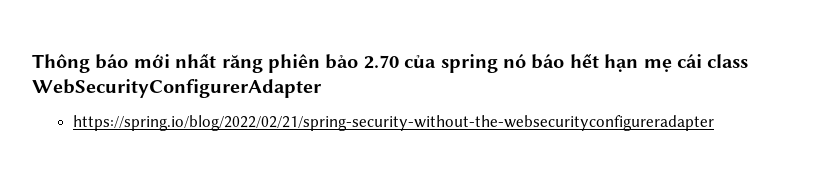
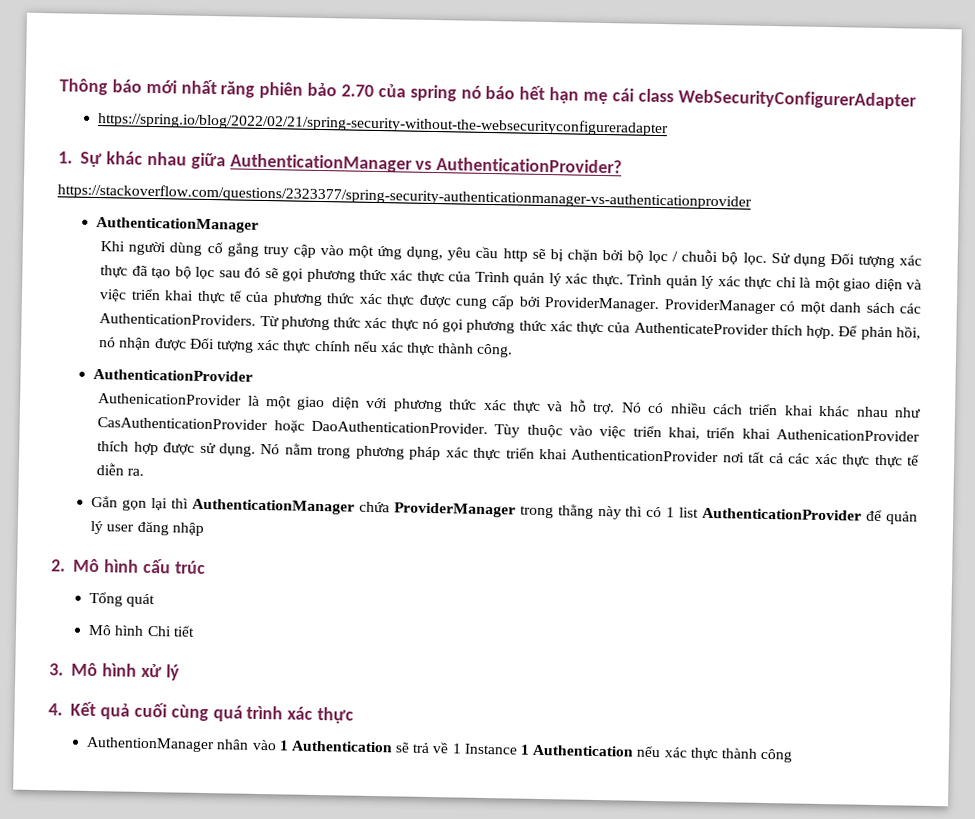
(714, 123) none -> [58,151,623,174] [57,183,752,210] [96,217,260,233] [100,241,923,269] [100,265,923,292] [99,288,921,315] [99,313,922,341] [99,337,514,358] [93,368,254,382] [98,393,922,418] [97,417,920,442] [97,441,921,468] [96,463,145,476] [91,495,919,525] [90,520,204,536] [51,558,206,574] [89,591,156,608] [88,624,195,637] [49,662,180,681] [48,701,355,724] [86,736,793,763] // 1. Sự khác nhau giữa AuthenticationManager vs AuthenticationProvider? // https://stackoverflow.com/questions/2323377/spring-security-authenticationmanager-vs-authenticationprovider // AuthenticationManager // Khi người dùng cố gắng truy cập vào một ứng dụng, yêu cầu http sẽ bị chặn bởi bộ lọc / chuỗi bộ lọc. Sử dụng Đối tượng xác thực đã tạo bộ lọc sau đó sẽ gọi phương thức xác thực của Trình quản lý xác thực. Trình quản lý xác thực chỉ là một giao diện và việc triển khai thực tế của phương thức xác thực được cung cấp bởi ProviderManager. ProviderManager có một danh sách các AuthenticationProviders. Từ phương thức xác thực nó gọi phương thức xác thực của AuthenticateProvider thích hợp. Để phản hồi, nó nhận được Đối tượng xác thực chính nếu xác thực thành công. // AuthenticationProvider // AuthenicationProvider là một giao diện với phương thức xác thực và hỗ trợ. Nó có nhiều cách triển khai khác nhau như CasAuthenticationProvider hoặc DaoAuthenticationProvider. Tùy thuộc vào việc triển khai, triển khai AuthenicationProvider thích hợp được sử dụng. Nó nằm trong phương pháp xác thực triển khai AuthenticationProvider nơi tất cả các xác thực thực tế diễn ra. // Gắn gọn lại thì AuthenticationManager chứa ProviderManager trong thằng này thì có 1 list AuthenticationProvider để quản lý user đăng nhập // 2. Mô hình cấu trúc // Tổng quát // Mô hình Chi tiết // 3. Mô hình xử lý // 4. Kết quả cuối cùng quá trình xác thực // AuthentionManager nhân vào 1 Authentication sẽ trả về 1 Instance 1 Authentication nếu xác thực thành công

